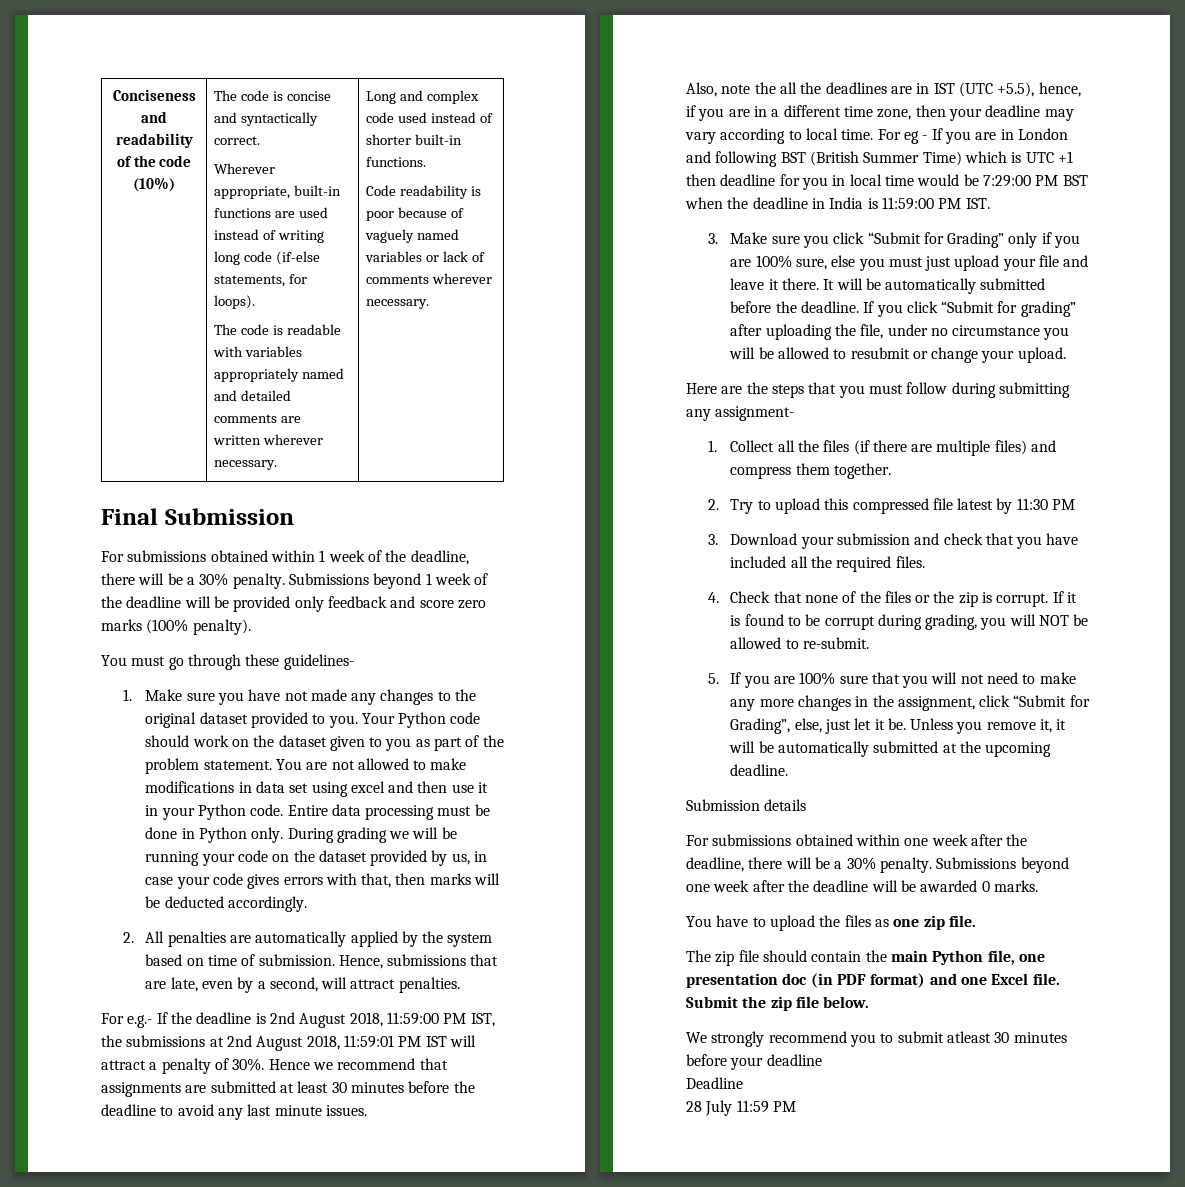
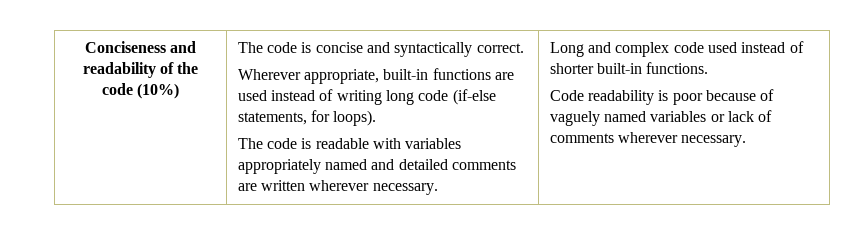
[101,508,294,525] [101,550,469,565] [101,573,489,589] [101,596,486,612] [101,619,251,635] [101,654,354,670] [123,689,477,705] [145,712,481,728] [145,735,504,751] [145,758,467,774] [145,781,489,797] [145,804,490,820] [145,827,457,843] [145,850,488,866] [145,873,501,889] [145,896,307,912] [123,931,493,947] [145,954,499,969] [145,977,460,993] [101,1012,495,1028] [101,1035,476,1051] [101,1058,448,1074] [101,1081,475,1097] [101,1104,367,1120] [686,82,1081,97] [686,105,1074,121] [685,128,1068,144] [686,151,1073,167] [686,174,1088,190] [685,197,990,210] [708,232,1081,248] [730,255,1089,271] [730,278,1046,294] [730,301,1076,317] [730,324,1070,340] [729,347,1066,363] [686,382,1070,398] [686,406,795,421] [708,440,1057,456] [730,463,891,479] [708,498,1076,514] [708,533,1079,549] [730,556,925,572] [708,591,1078,607] [730,614,1089,630] [730,637,869,649] [708,672,1076,688] [730,695,1090,711] [730,718,1067,734] [729,741,1052,757] [730,764,789,776] [686,799,807,811] [686,834,1028,846] [686,857,1069,873] [686,880,1038,892] [686,915,976,931] [686,950,1045,966] [686,973,1060,988] [686,996,870,1011] [686,1031,1067,1047] [686,1054,822,1070] [686,1077,743,1089] [686,1100,796,1116] // Final Submission // For submissions obtained within 1 week of the deadline, there will be a 30% penalty. Submissions beyond 1 week of the deadline will be provided only feedback and score zero marks (100% penalty). // You must go through these guidelines- // 1. Make sure you have not made any changes to the original dataset provided to you. Your Python code should work on the dataset given to you as part of the problem statement. You are not allowed to make modifications in data set using excel and then use it in your Python code. Entire data processing must be done in Python only. During grading we will be running your code on the dataset provided by us, in case your code gives errors with that, then marks will be deducted accordingly. // 2. All penalties are automatically applied by the system based on time of submission. Hence, submissions that are late, even by a second, will attract penalties. // For e.g.- If the deadline is 2nd August 2018, 11:59:00 PM IST, the submissions at 2nd August 2018, 11:59:01 PM IST will attract a penalty of 30%. Hence we recommend that assignments are submitted at least 30 minutes before the deadline to avoid any last minute issues. // Also, note the all the deadlines are in IST (UTC +5.5), hence, if you are in a different time zone, then your deadline may vary according to local time. For eg - If you are in London and following BST (British Summer Time) which is UTC +1 then deadline for you in local time would be 7:29:00 PM BST when the deadline in India is 11:59:00 PM IST. // 3. Make sure you click “Submit for Grading” only if you are 100% sure, else you must just upload your file and leave it there. It will be automatically submitted before the deadline. If you click “Submit for grading” after uploading the file, under no circumstance you will be allowed to resubmit or change your upload. // Here are the steps that you must follow during submitting any assignment- // 1. Collect all the files (if there are multiple files) and compress them together. // 2. Try to upload this compressed file latest by 11:30 PM // 3. Download your submission and check that you have included all the required files. // 4. Check that none of the files or the zip is corrupt. If it is found to be corrupt during grading, you will NOT be allowed to re-submit. // 5. If you are 100% sure that you will not need to make any more changes in the assignment, click “Submit for Grading”, else, just let it be. Unless you remove it, it will be automatically submitted at the upcoming deadline. // Submission details // For submissions obtained within one week after the deadline, there will be a 30% penalty. Submissions beyond one week after the deadline will be awarded 0 marks. // You have to upload the files as one zip file. // The zip file should contain the main Python file, one presentation doc (in PDF format) and one Excel file. Submit the zip file below. // We strongly recommend you to submit atleast 30 minutes before your deadline // Deadline // 28 July 11:59 PM -> (747, 141) none

